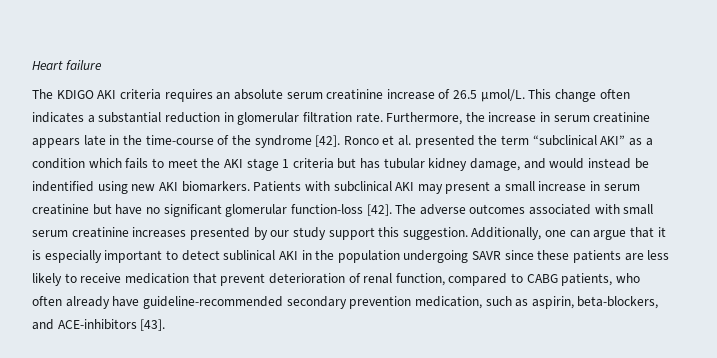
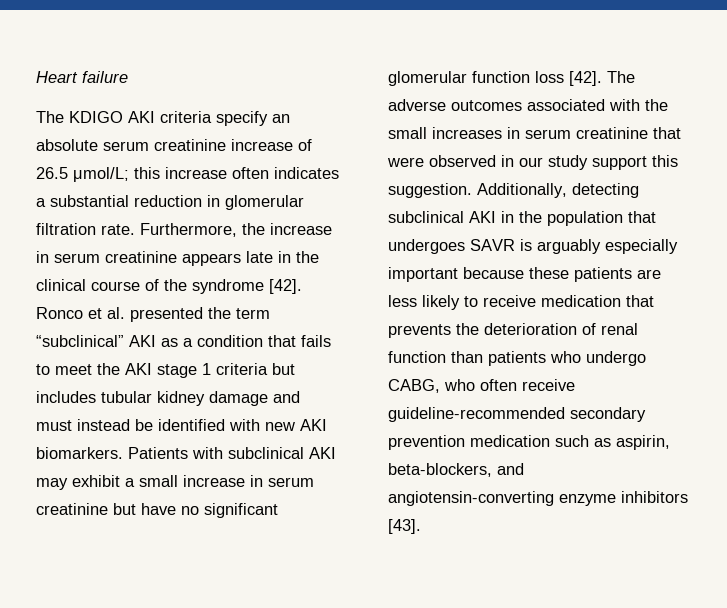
[164,89,213,102] requires -> [216,111,268,126] specify
[480,89,597,102] μmol/L. This change -> [73,167,227,182] μmol/L; this increase
[145,135,214,145] time-course -> [36,279,140,291] clinical course
[532,135,626,146] “subclinical AKI” -> [36,335,156,347] “subclinical” AKI
[88,158,122,168] which -> [268,335,296,347] that
[360,158,381,169] has -> [36,391,96,403] includes
[470,158,649,171] [32,181,128,194] damage, and would instead be indentified using -> [209,391,300,406] [36,419,260,431] damage and must instead be identified with
[445,181,491,194] present -> [72,475,120,487] exhibit
[290,204,363,214] function-loss -> [472,71,564,83] function loss
[623,204,654,215] [32,227,268,240] small serum creatinine increases presented by -> [645,99,668,111] [388,127,681,139] [387,155,514,167] the small increases in serum creatinine that were observed in
[545,227,666,240] [32,250,534,263] one can argue that it is especially important to detect sublinical AKI in the population undergoing SAVR since -> [572,183,639,198] [388,211,656,226] [388,239,678,254] [388,267,524,282] detecting subclinical AKI in the population that undergoes SAVR is arguably especially important because
[220,273,266,286] prevent -> [388,323,479,338] prevents the
[395,273,641,286] [32,296,140,309] function, compared to CABG patients, who often already have -> [388,351,646,366] [388,379,575,393] function than patients who undergo CABG, who often receive
[414,296,482,309] medication, -> [470,435,550,447] medication
[57,319,137,330] ACE-inhibitors -> [388,491,688,506] angiotensin-converting enzyme inhibitors

